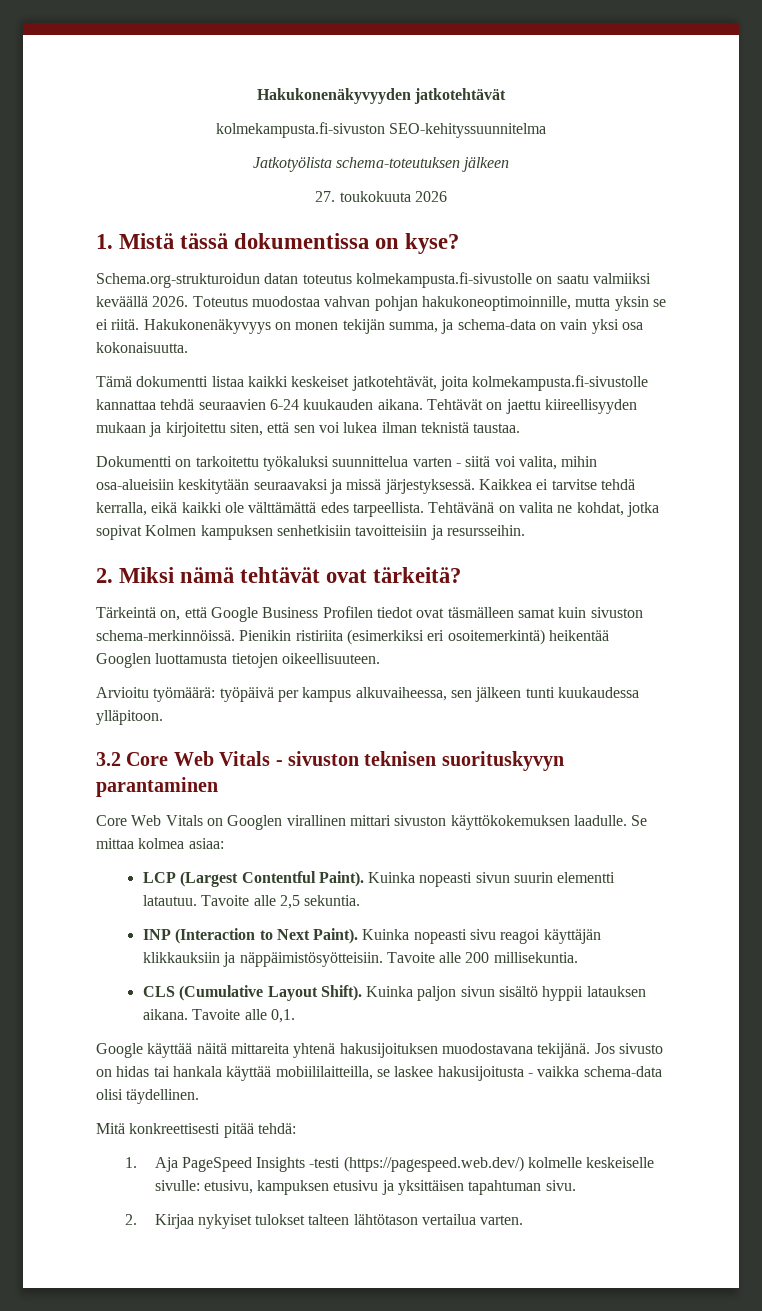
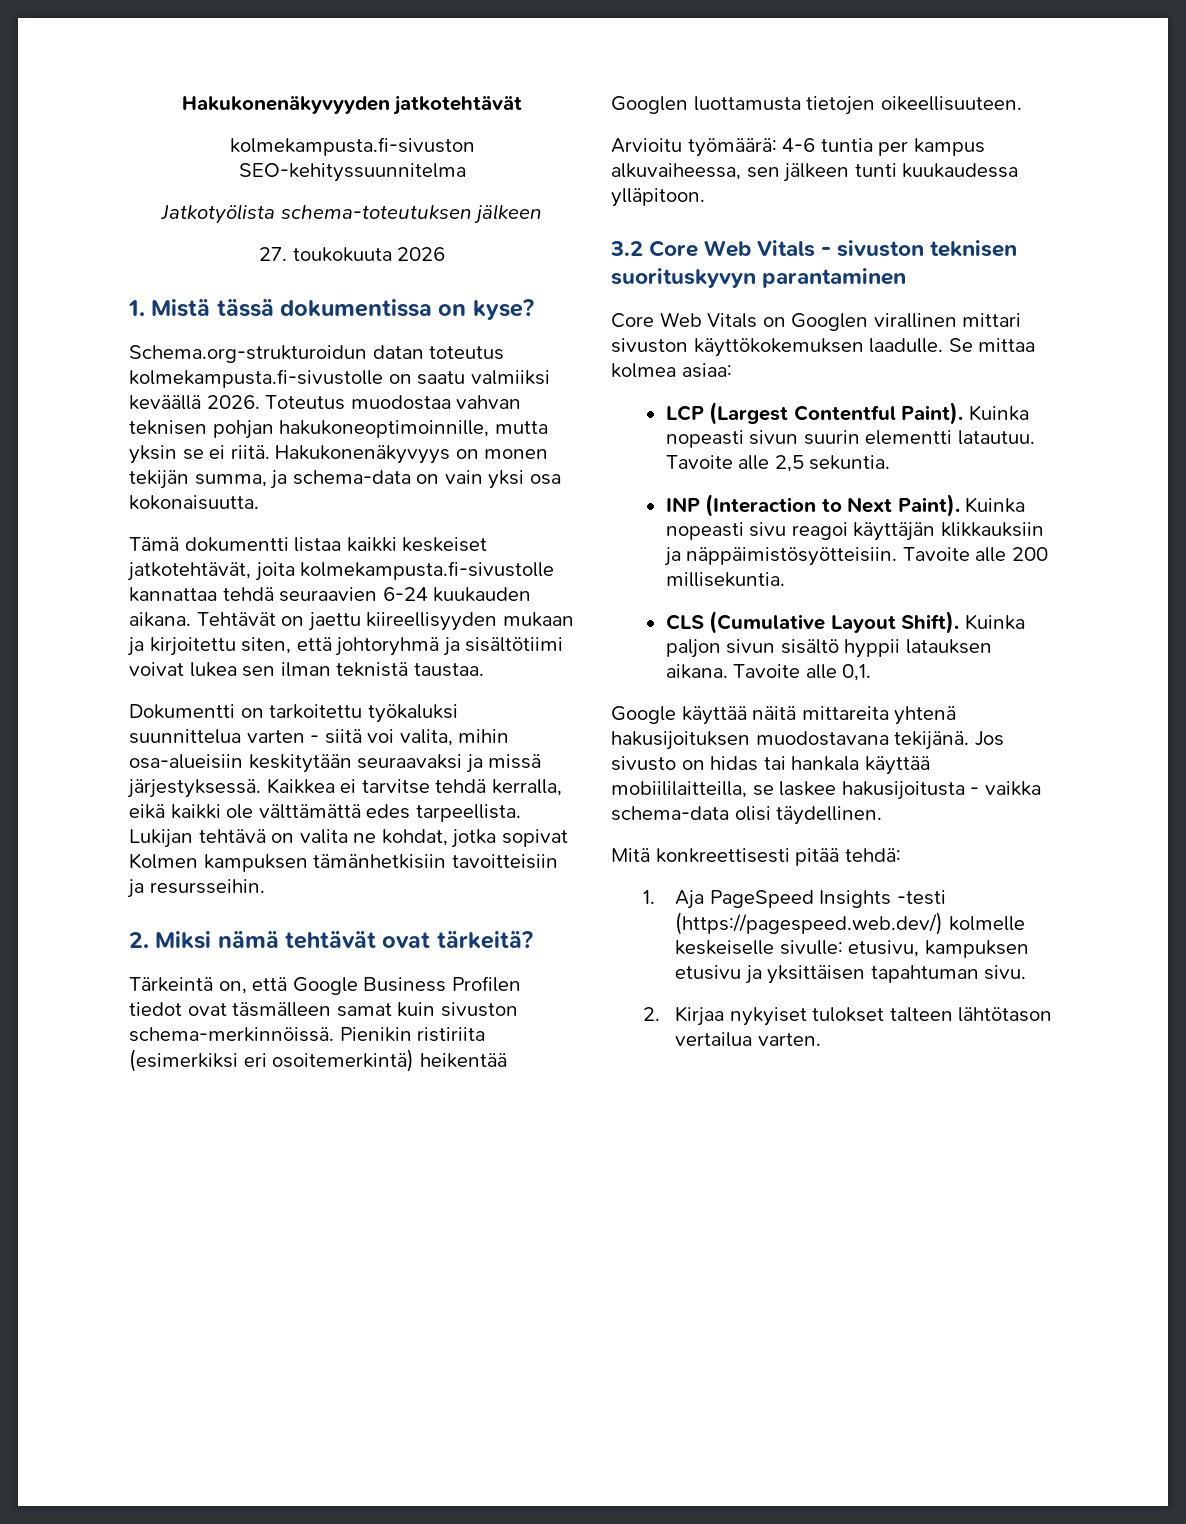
(371, 301) none -> [129,420,207,435] teknisen
[293,422,378,433] sen voi lukea -> [335,637,564,656] [129,662,276,677] johtoryhmä ja sisältötiimi voivat lukea sen
[428,502,495,513] Tehtävänä -> [129,829,266,848] Lukijan tehtävä
[276,525,351,536] senhetkisiin -> [313,854,447,869] tämänhetkisiin
[219,687,274,702] työpäivä -> [782,138,873,152] 4-6 tuntia

